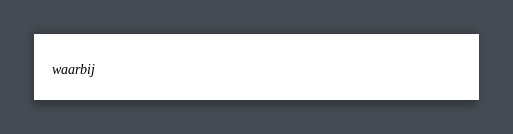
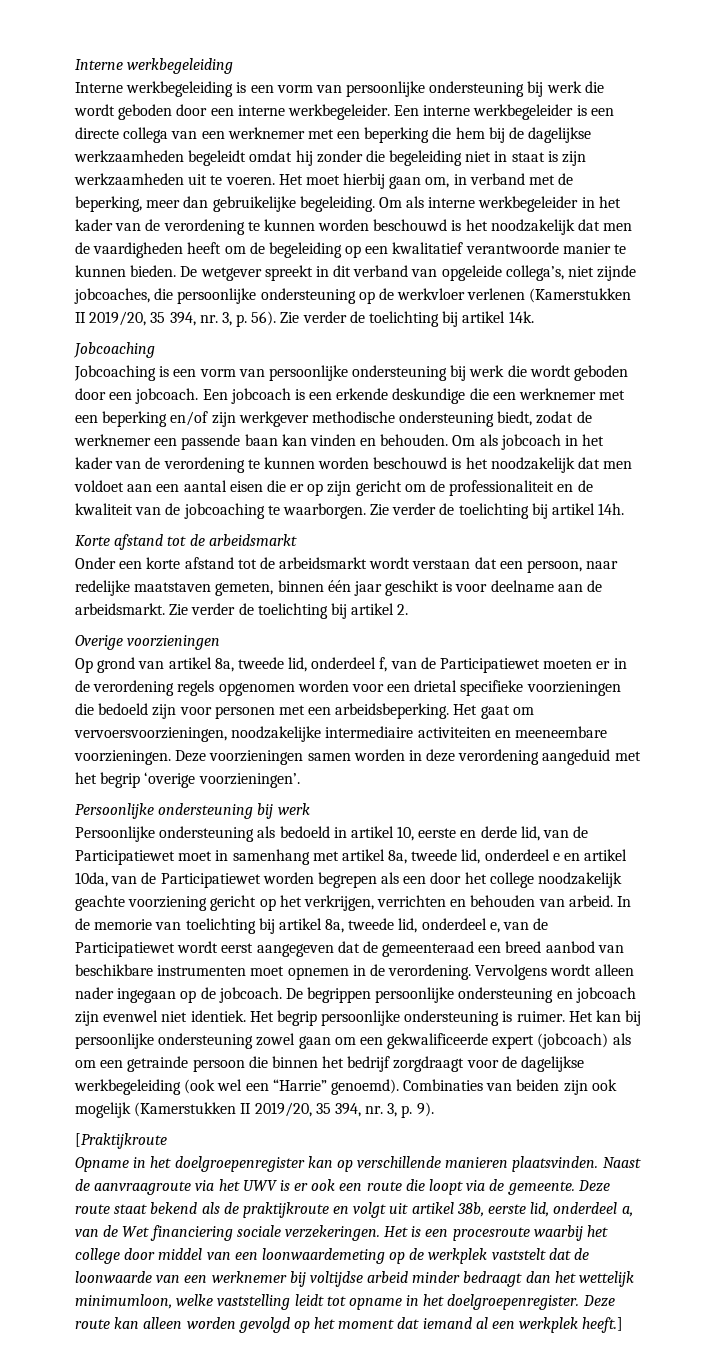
[52,64,95,77] waarbij -> [75,58,234,74] [75,81,604,97] [74,104,614,120] [75,127,592,143] [74,150,587,166] [74,173,574,189] [75,196,621,212] [75,219,633,235] [75,242,627,258] [75,265,637,281] [74,288,632,304] [75,311,534,327] [73,342,155,358] [74,365,629,381] [75,388,626,404] [75,411,592,427] [74,434,605,450] [75,457,633,473] [74,480,593,496] [75,503,625,519] [75,534,297,550] [75,557,619,573] [75,580,603,596] [75,603,409,619] [75,635,221,650] [75,657,627,673] [75,680,621,696] [75,703,534,719] [74,726,607,742] [74,749,641,765] [75,772,300,788] [75,803,310,819] [75,826,589,842] [75,849,628,865] [75,872,623,888] [75,895,632,911] [75,918,549,934] [75,941,624,957] [75,964,634,980] [75,987,636,1003] [75,1010,642,1026] [75,1033,631,1049] [75,1056,585,1072] [74,1079,617,1095] [75,1102,434,1118] [75,1133,167,1149] [75,1156,641,1172] [75,1179,610,1195] [75,1202,633,1218] [75,1225,609,1241] [75,1248,590,1264] [75,1271,635,1287] [75,1294,615,1310] [75,1317,624,1333] Interne werkbegeleiding // Interne werkbegeleiding is een vorm van persoonlijke ondersteuning bij werk die wordt geboden door een interne werkbegeleider. Een interne werkbegeleider is een directe collega van een werknemer met een beperking die hem bij de dagelijkse werkzaamheden begeleidt omdat hij zonder die begeleiding niet in staat is zijn werkzaamheden uit te voeren. Het moet hierbij gaan om, in verband met de beperking, meer dan gebruikelijke begeleiding. Om als interne werkbegeleider in het kader van de verordening te kunnen worden beschouwd is het noodzakelijk dat men de vaardigheden heeft om de begeleiding op een kwalitatief verantwoorde manier te kunnen bieden. De wetgever spreekt in dit verband van opgeleide collega’s, niet zijnde jobcoaches, die persoonlijke ondersteuning op de werkvloer verlenen (Kamerstukken II 2019/20, 35 394, nr. 3, p. 56). Zie verder de toelichting bij artikel 14k. // Jobcoaching // Jobcoaching is een vorm van persoonlijke ondersteuning bij werk die wordt geboden door een jobcoach. Een jobcoach is een erkende deskundige die een werknemer met een beperking en/of zijn werkgever methodische ondersteuning biedt, zodat de werknemer een passende baan kan vinden en behouden. Om als jobcoach in het kader van de verordening te kunnen worden beschouwd is het noodzakelijk dat men voldoet aan een aantal eisen die er op zijn gericht om de professionaliteit en de kwaliteit van de jobcoaching te waarborgen. Zie verder de toelichting bij artikel 14h. // Korte afstand tot de arbeidsmarkt // Onder een korte afstand tot de arbeidsmarkt wordt verstaan dat een persoon, naar redelijke maatstaven gemeten, binnen één jaar geschikt is voor deelname aan de arbeidsmarkt. Zie verder de toelichting bij artikel 2. // Overige voorzieningen // Op grond van artikel 8a, tweede lid, onderdeel f, van de Participatiewet moeten er in de verordening regels opgenomen worden voor een drietal specifieke voorzieningen die bedoeld zijn voor personen met een arbeidsbeperking. Het gaat om vervoersvoorzieningen, noodzakelijke intermediaire activiteiten en meeneembare voorzieningen. Deze voorzieningen samen worden in deze verordening aangeduid met het begrip ‘overige voorzieningen’. // Persoonlijke ondersteuning bij werk // Persoonlijke ondersteuning als bedoeld in artikel 10, eerste en derde lid, van de Participatiewet moet in samenhang met artikel 8a, tweede lid, onderdeel e en artikel 10da, van de Participatiewet worden begrepen als een door het college noodzakelijk geachte voorziening gericht op het verkrijgen, verrichten en behouden van arbeid. In de memorie van toelichting bij artikel 8a, tweede lid, onderdeel e, van de Participatiewet wordt eerst aangegeven dat de gemeenteraad een breed aanbod van beschikbare instrumenten moet opnemen in de verordening. Vervolgens wordt alleen nader ingegaan op de jobcoach. De begrippen persoonlijke ondersteuning en jobcoach zijn evenwel niet identiek. Het begrip persoonlijke ondersteuning is ruimer. Het kan bij persoonlijke ondersteuning zowel gaan om een gekwalificeerde expert (jobcoach) als om een getrainde persoon die binnen het bedrijf zorgdraagt voor de dagelijkse werkbegeleiding (ook wel een “Harrie” genoemd). Combinaties van beiden zijn ook mogelijk (Kamerstukken II 2019/20, 35 394, nr. 3, p. 9). // [Praktijkroute // Opname in het doelgroepenregister kan op verschillende manieren plaatsvinden. Naast de aanvraagroute via het UWV is er ook een route die loopt via de gemeente. Deze route staat bekend als de praktijkroute en volgt uit artikel 38b, eerste lid, onderdeel a, van de Wet financiering sociale verzekeringen. Het is een procesroute waarbij het college door middel van een loonwaardemeting op de werkplek vaststelt dat de loonwaarde van een werknemer bij voltijdse arbeid minder bedraagt dan het wettelijk minimumloon, welke vaststelling leidt tot opname in het doelgroepenregister. Deze route kan alleen worden gevolgd op het moment dat iemand al een werkplek heeft.]

